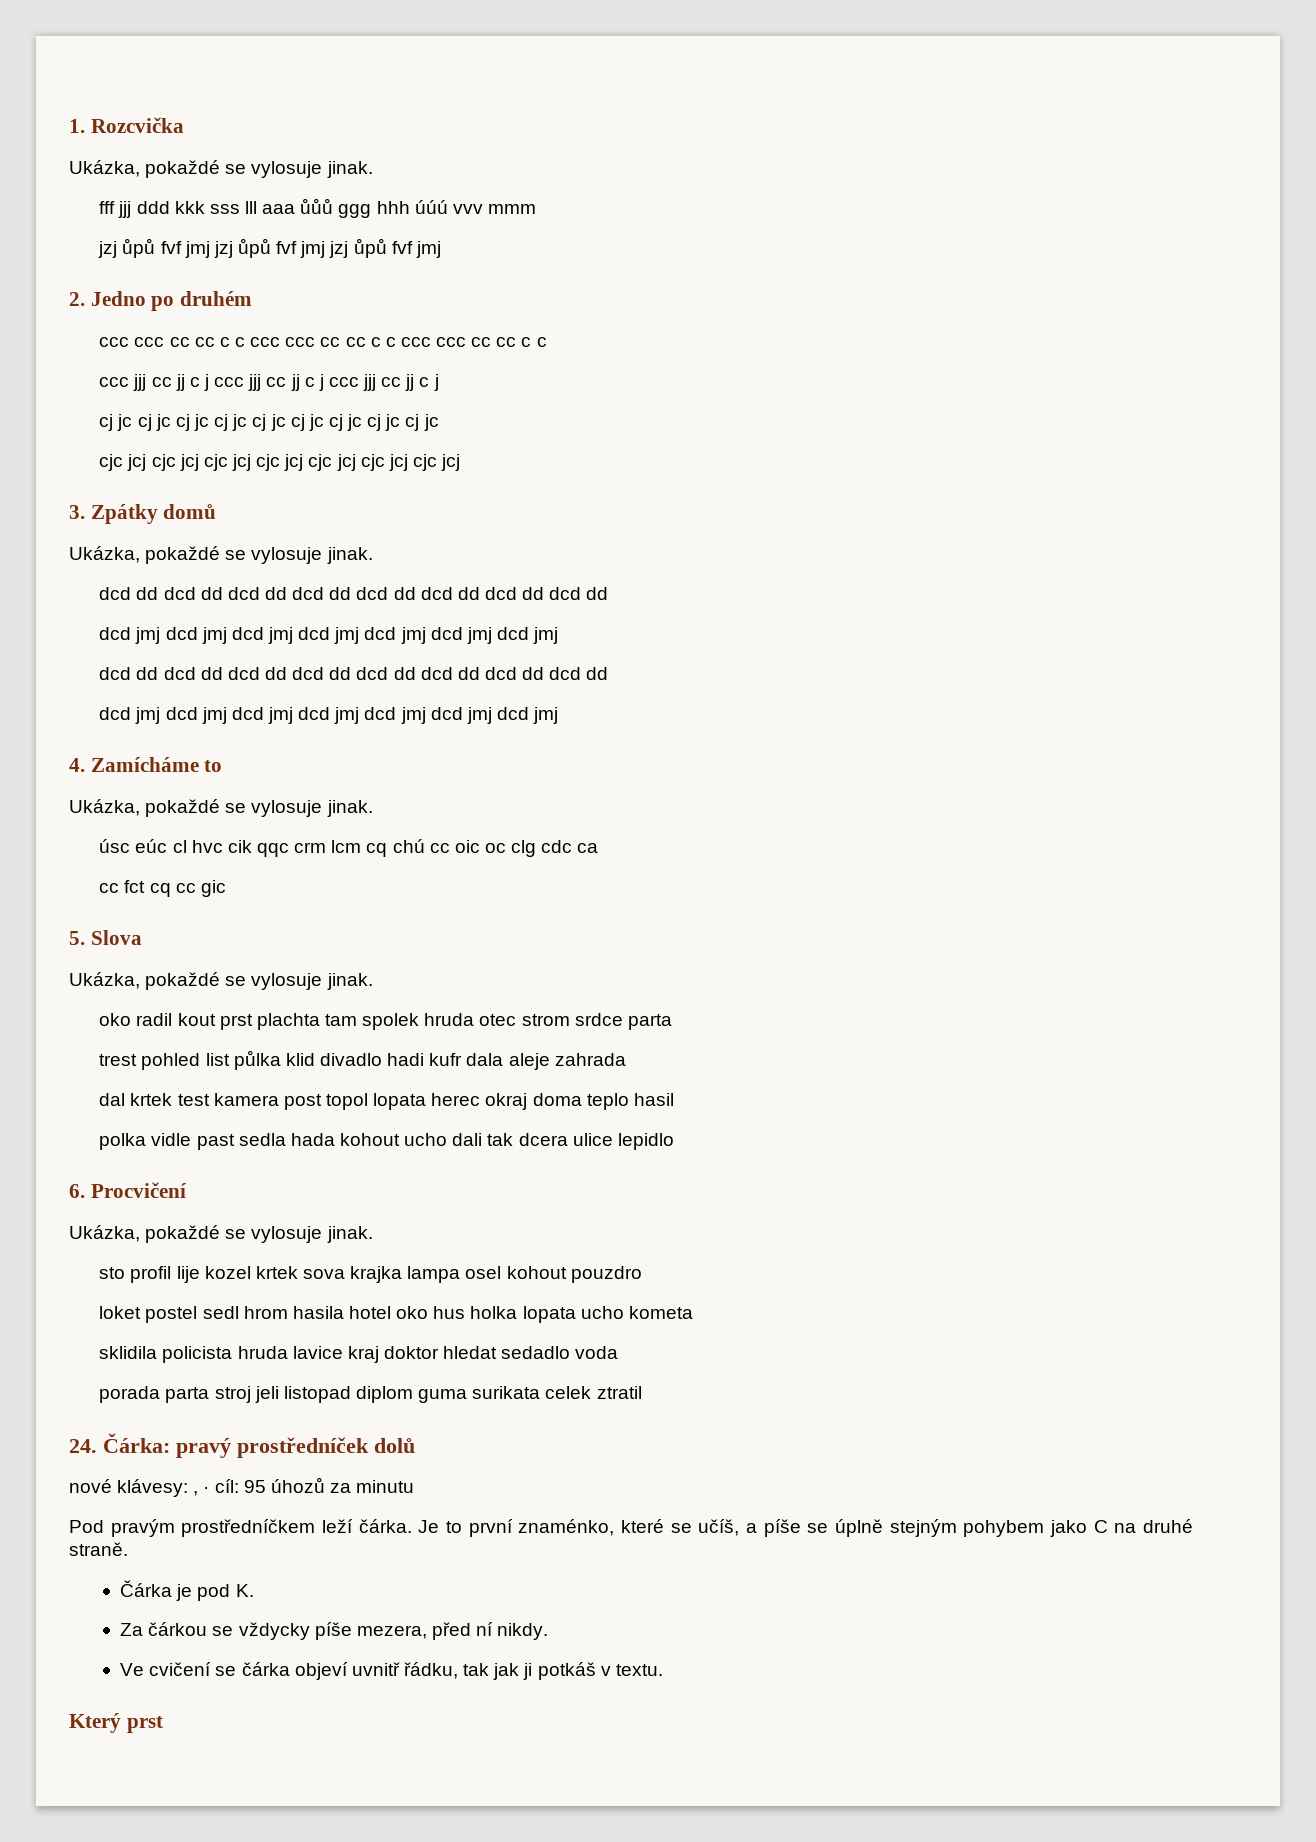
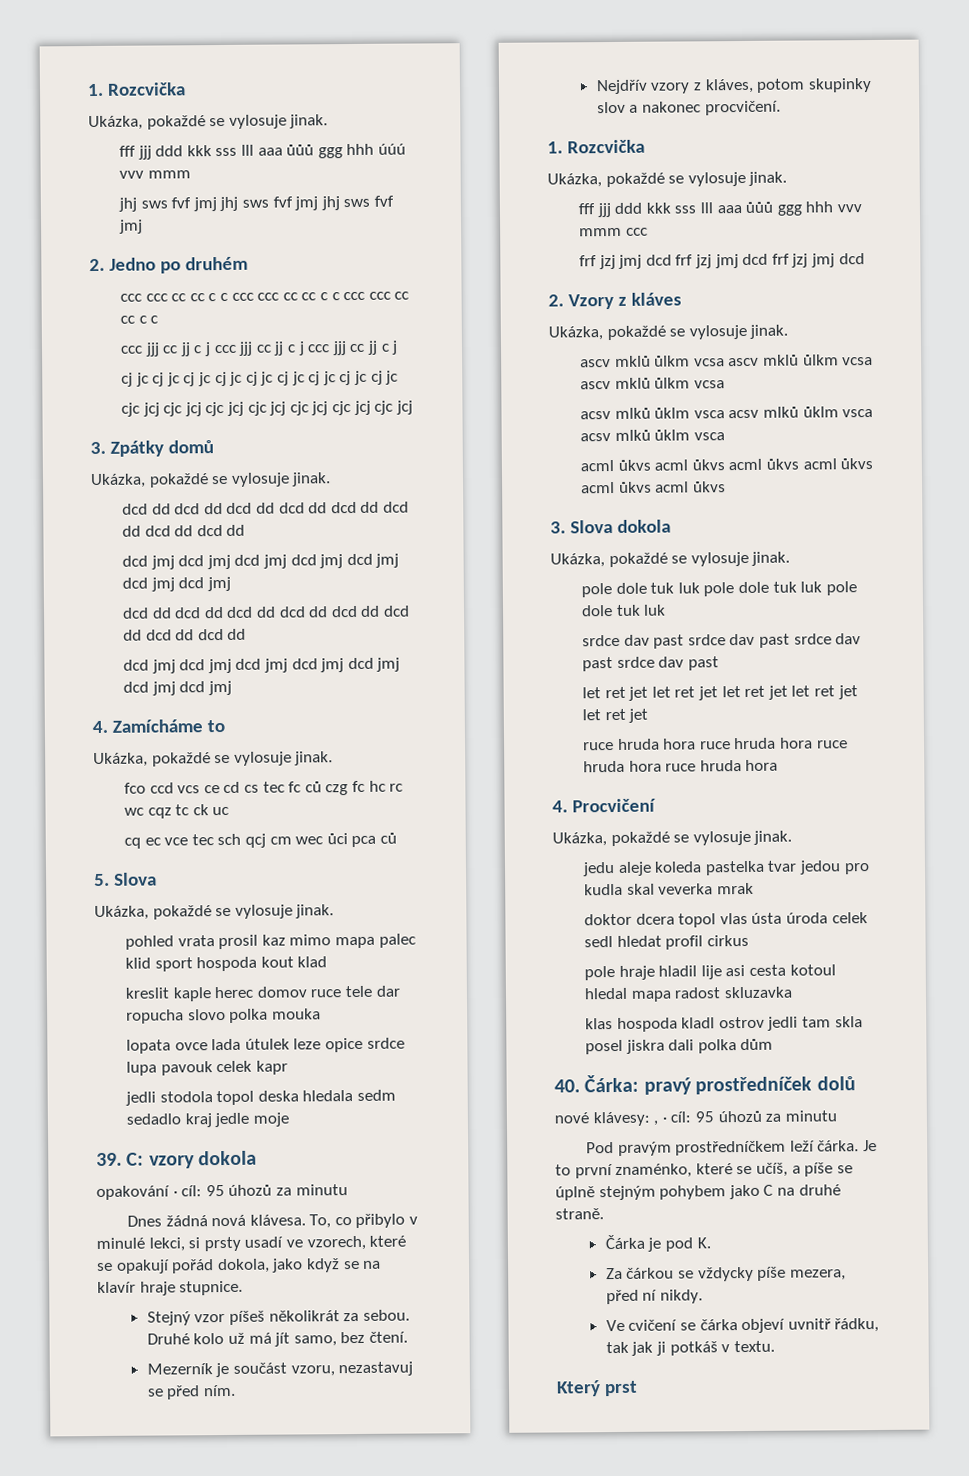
[98,238,387,258] jzj ůpů fvf jmj jzj ůpů fvf jmj jzj ůpů -> [118,196,371,212] jhj sws fvf jmj jhj sws fvf jmj jhj sws
[99,839,599,857] [99,880,226,897] úsc eúc cl hvc cik qqc crm lcm cq chú cc oic oc clg cdc ca // cc fct cq cc gic -> [124,780,404,796] [124,804,230,819] [124,832,397,849] fco ccd vcs ce cd cs tec fc ců czg fc hc rc wc cqz tc ck uc // cq ec vce tec sch qcj cm wec ůci pca ců
[99,1013,672,1030] [99,1050,626,1070] [99,1093,674,1110] [99,1133,674,1150] [69,1184,85,1198] oko radil kout prst plachta tam spolek hruda otec strom srdce parta // trest pohled list půlka klid divadlo hadi kufr dala aleje zahrada // dal krtek test kamera post topol lopata herec okraj doma teplo hasil // polka vidle past sedla hada kohout ucho dali tak dcera ulice lepidlo // 6. -> [125,933,416,950] [125,956,328,972] [125,985,400,1002] [126,1008,321,1024] [126,1037,405,1054] [126,1060,288,1076] [125,1089,397,1106] [126,1112,289,1128] [96,1150,258,1169] [96,1184,348,1200] [126,1213,419,1229] [96,1235,407,1252] [97,1258,382,1274] [97,1280,244,1296] [146,1309,410,1326] [146,1331,408,1347] [146,1361,414,1378] [146,1384,236,1400] [595,78,872,95] [596,100,781,116] [547,139,645,154] [547,171,788,188] [578,201,862,218] [579,227,648,237] [579,253,865,270] [548,292,682,310] [548,324,789,341] [580,354,874,368] [580,377,725,390] [580,406,874,420] [580,429,725,442] [580,458,874,472] [581,481,726,494] [550,519,671,534] [550,551,791,568] [581,581,857,598] [581,604,667,617] [582,633,862,649] [582,656,719,672] [582,685,858,701] [582,708,649,723] [583,737,848,751] [583,759,779,773] [552,800,568,813] pohled vrata prosil kaz mimo mapa palec klid sport hospoda kout klad // kreslit kaple herec domov ruce tele dar ropucha slovo polka mouka // lopata ovce lada útulek leze opice srdce lupa pavouk celek kapr // jedli stodola topol deska hledala sedm sedadlo kraj jedle moje // 39. C: vzory dokola // opakování · cíl: 95 úhozů za minutu // Dnes žádná nová klávesa. To, co přibylo v minulé lekci, si prsty usadí ve vzorech, které se opakují pořád dokola, jako když se na klavír hraje stupnice. // Stejný vzor píšeš několikrát za sebou. Druhé kolo už má jít samo, bez čtení. // Mezerník je součást vzoru, nezastavuj se před ním. // Nejdřív vzory z kláves, potom skupinky slov a nakonec procvičení. // 1. Rozcvička // Ukázka, pokaždé se vylosuje jinak. // fff jjj ddd kkk sss lll aaa ůůů ggg hhh vvv mmm ccc // frf jzj jmj dcd frf jzj jmj dcd frf jzj jmj dcd // 2. Vzory z kláves // Ukázka, pokaždé se vylosuje jinak. // ascv mklů ůlkm vcsa ascv mklů ůlkm vcsa ascv mklů ůlkm vcsa // acsv mlků ůklm vsca acsv mlků ůklm vsca acsv mlků ůklm vsca // acml ůkvs acml ůkvs acml ůkvs acml ůkvs acml ůkvs acml ůkvs // 3. Slova dokola // Ukázka, pokaždé se vylosuje jinak. // pole dole tuk luk pole dole tuk luk pole dole tuk luk // srdce dav past srdce dav past srdce dav past srdce dav past // let ret jet let ret jet let ret jet let ret jet let ret jet // ruce hruda hora ruce hruda hora ruce hruda hora ruce hruda hora // 4.
[99,1266,642,1283] [99,1306,693,1323] [99,1346,619,1363] [99,1386,642,1403] [69,1439,97,1453] sto profil lije kozel krtek sova krajka lampa osel kohout pouzdro // loket postel sedl hrom hasila hotel oko hus holka lopata ucho kometa // sklidila policista hruda lavice kraj doktor hledat sedadlo voda // porada parta stroj jeli listopad diplom guma surikata celek ztratil // 24. -> [582,860,870,877] [584,882,754,896] [584,912,868,928] [584,934,749,950] [584,964,836,981] [584,986,793,1002] [585,1016,863,1032] [585,1038,774,1055] [554,1079,580,1093] jedu aleje koleda pastelka tvar jedou pro kudla skal veverka mrak // doktor dcera topol vlas ústa úroda celek sedl hledat profil cirkus // pole hraje hladil lije asi cesta kotoul hledal mapa radost skluzavka // klas hospoda kladl ostrov jedli tam skla posel jiskra dali polka dům // 40.

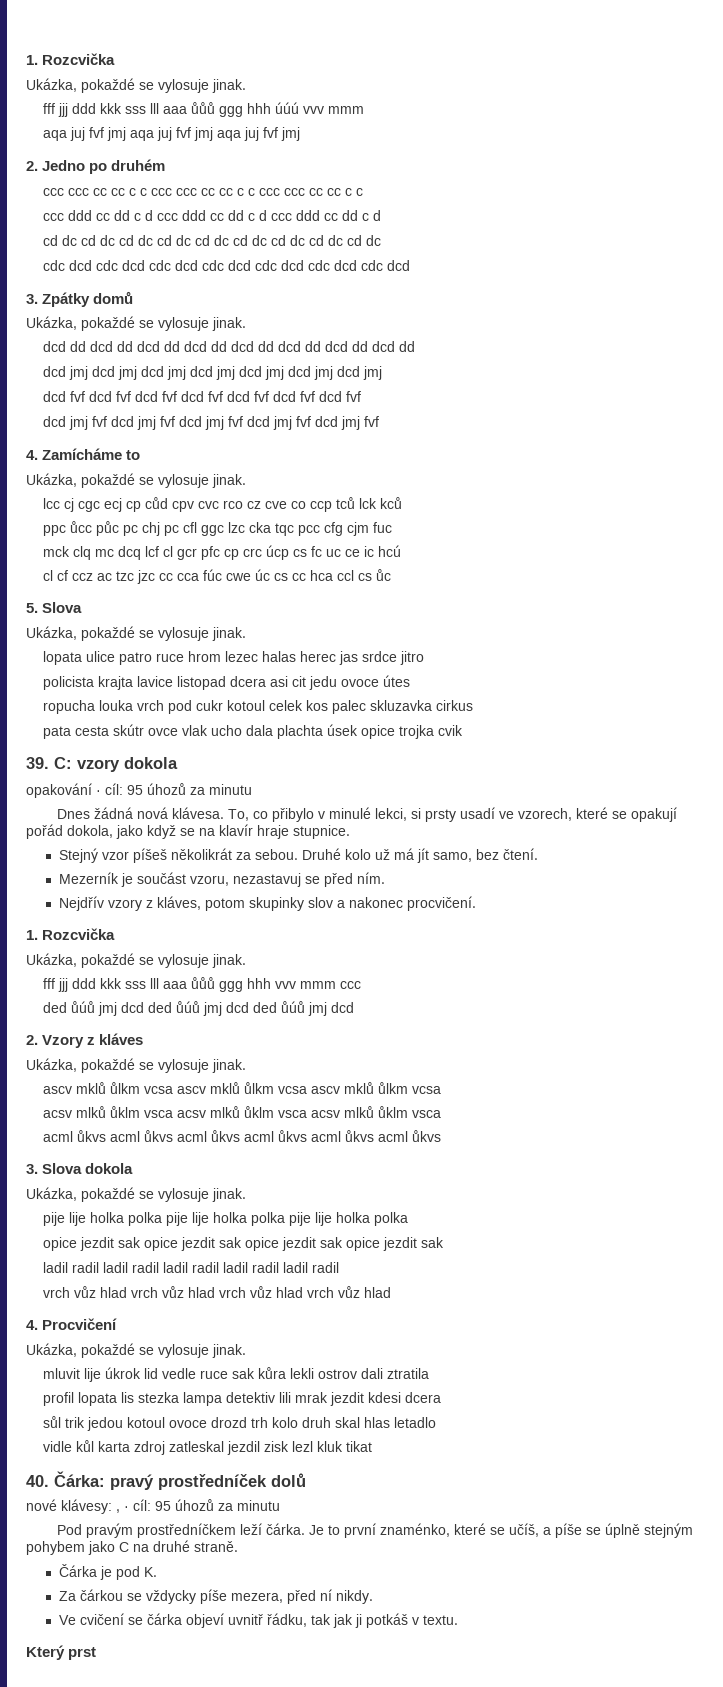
[118,196,371,212] jhj sws fvf jmj jhj sws fvf jmj jhj sws -> [43,127,260,141] aqa juj fvf jmj aqa juj fvf jmj aqa juj
[144,340,399,357] [121,370,399,387] [121,400,413,417] jjj cc jj c j ccc jjj cc jj c j ccc jjj cc jj c j // cj jc cj jc cj jc cj jc cj jc cj jc cj jc cj jc cj jc // cjc jcj cjc jcj cjc jcj cjc jcj cjc jcj cjc jcj cjc jcj -> [68,210,382,221] [43,235,382,246] [43,260,411,271] ddd cc dd c d ccc ddd cc dd c d ccc ddd cc dd c d // cd dc cd dc cd dc cd dc cd dc cd dc cd dc cd dc cd dc // cdc dcd cdc dcd cdc dcd cdc dcd cdc dcd cdc dcd cdc dcd
[151,605,410,619] [123,628,247,641] [123,657,401,674] [123,680,232,696] dd dcd dd dcd dd dcd dd dcd dd dcd dd dcd dd dcd dd // dcd jmj dcd jmj dcd jmj dcd jmj dcd jmj dcd jmj dcd jmj -> [70,391,362,402] [43,416,380,430] fvf dcd fvf dcd fvf dcd fvf dcd fvf dcd fvf dcd fvf // dcd jmj fvf dcd jmj fvf dcd jmj fvf dcd jmj fvf dcd jmj fvf
[124,780,404,796] [124,804,230,819] [124,832,397,849] fco ccd vcs ce cd cs tec fc ců czg fc hc rc wc cqz tc ck uc // cq ec vce tec sch qcj cm wec ůci pca ců -> [43,497,403,512] [43,521,393,536] [43,545,402,560] [43,569,392,584] lcc cj cgc ecj cp cůd cpv cvc rco cz cve co ccp tců lck kců // ppc ůcc půc pc chj pc cfl ggc lzc cka tqc pcc cfg cjm fuc // mck clq mc dcq lcf cl gcr pfc cp crc úcp cs fc uc ce ic hcú // cl cf ccz ac tzc jzc cc cca fúc cwe úc cs cc hca ccl cs ůc
[125,933,416,950] [125,956,328,972] [125,985,400,1002] [126,1008,321,1024] [126,1037,405,1054] [126,1060,288,1076] [125,1089,397,1106] [126,1112,289,1128] pohled vrata prosil kaz mimo mapa palec klid sport hospoda kout klad // kreslit kaple herec domov ruce tele dar ropucha slovo polka mouka // lopata ovce lada útulek leze opice srdce lupa pavouk celek kapr // jedli stodola topol deska hledala sedm sedadlo kraj jedle moje -> [43,651,425,665] [43,675,411,690] [43,700,474,714] [43,724,464,739] lopata ulice patro ruce hrom lezec halas herec jas srdce jitro // policista krajta lavice listopad dcera asi cit jedu ovoce útes // ropucha louka vrch pod cukr kotoul celek kos palec skluzavka cirkus // pata cesta skútr ovce vlak ucho dala plachta úsek opice trojka cvik
[579,253,809,270] frf jzj jmj dcd frf jzj jmj dcd frf jzj -> [43,1001,306,1016] ded ůúů jmj dcd ded ůúů jmj dcd ded ůúů
[581,581,857,598] [581,604,667,617] [582,633,862,649] [582,656,719,672] [582,685,858,701] [582,708,649,723] [583,737,848,751] [583,759,779,773] pole dole tuk luk pole dole tuk luk pole dole tuk luk // srdce dav past srdce dav past srdce dav past srdce dav past // let ret jet let ret jet let ret jet let ret jet let ret jet // ruce hruda hora ruce hruda hora ruce hruda hora ruce hruda hora -> [43,1212,409,1226] [43,1237,445,1251] [43,1262,340,1273] [43,1286,392,1298] pije lije holka polka pije lije holka polka pije lije holka polka // opice jezdit sak opice jezdit sak opice jezdit sak opice jezdit sak // ladil radil ladil radil ladil radil ladil radil ladil radil // vrch vůz hlad vrch vůz hlad vrch vůz hlad vrch vůz hlad
[582,860,870,877] [584,882,754,896] [584,912,868,928] [584,934,749,950] [584,964,836,981] [584,986,793,1002] [585,1016,863,1032] [585,1038,774,1055] jedu aleje koleda pastelka tvar jedou pro kudla skal veverka mrak // doktor dcera topol vlas ústa úroda celek sedl hledat profil cirkus // pole hraje hladil lije asi cesta kotoul hledal mapa radost skluzavka // klas hospoda kladl ostrov jedli tam skla posel jiskra dali polka dům -> [43,1367,430,1382] [43,1392,442,1406] [43,1416,437,1431] [43,1440,373,1455] mluvit lije úkrok lid vedle ruce sak kůra lekli ostrov dali ztratila // profil lopata lis stezka lampa detektiv lili mrak jezdit kdesi dcera // sůl trik jedou kotoul ovoce drozd trh kolo druh skal hlas letadlo // vidle kůl karta zdroj zatleskal jezdil zisk lezl kluk tikat

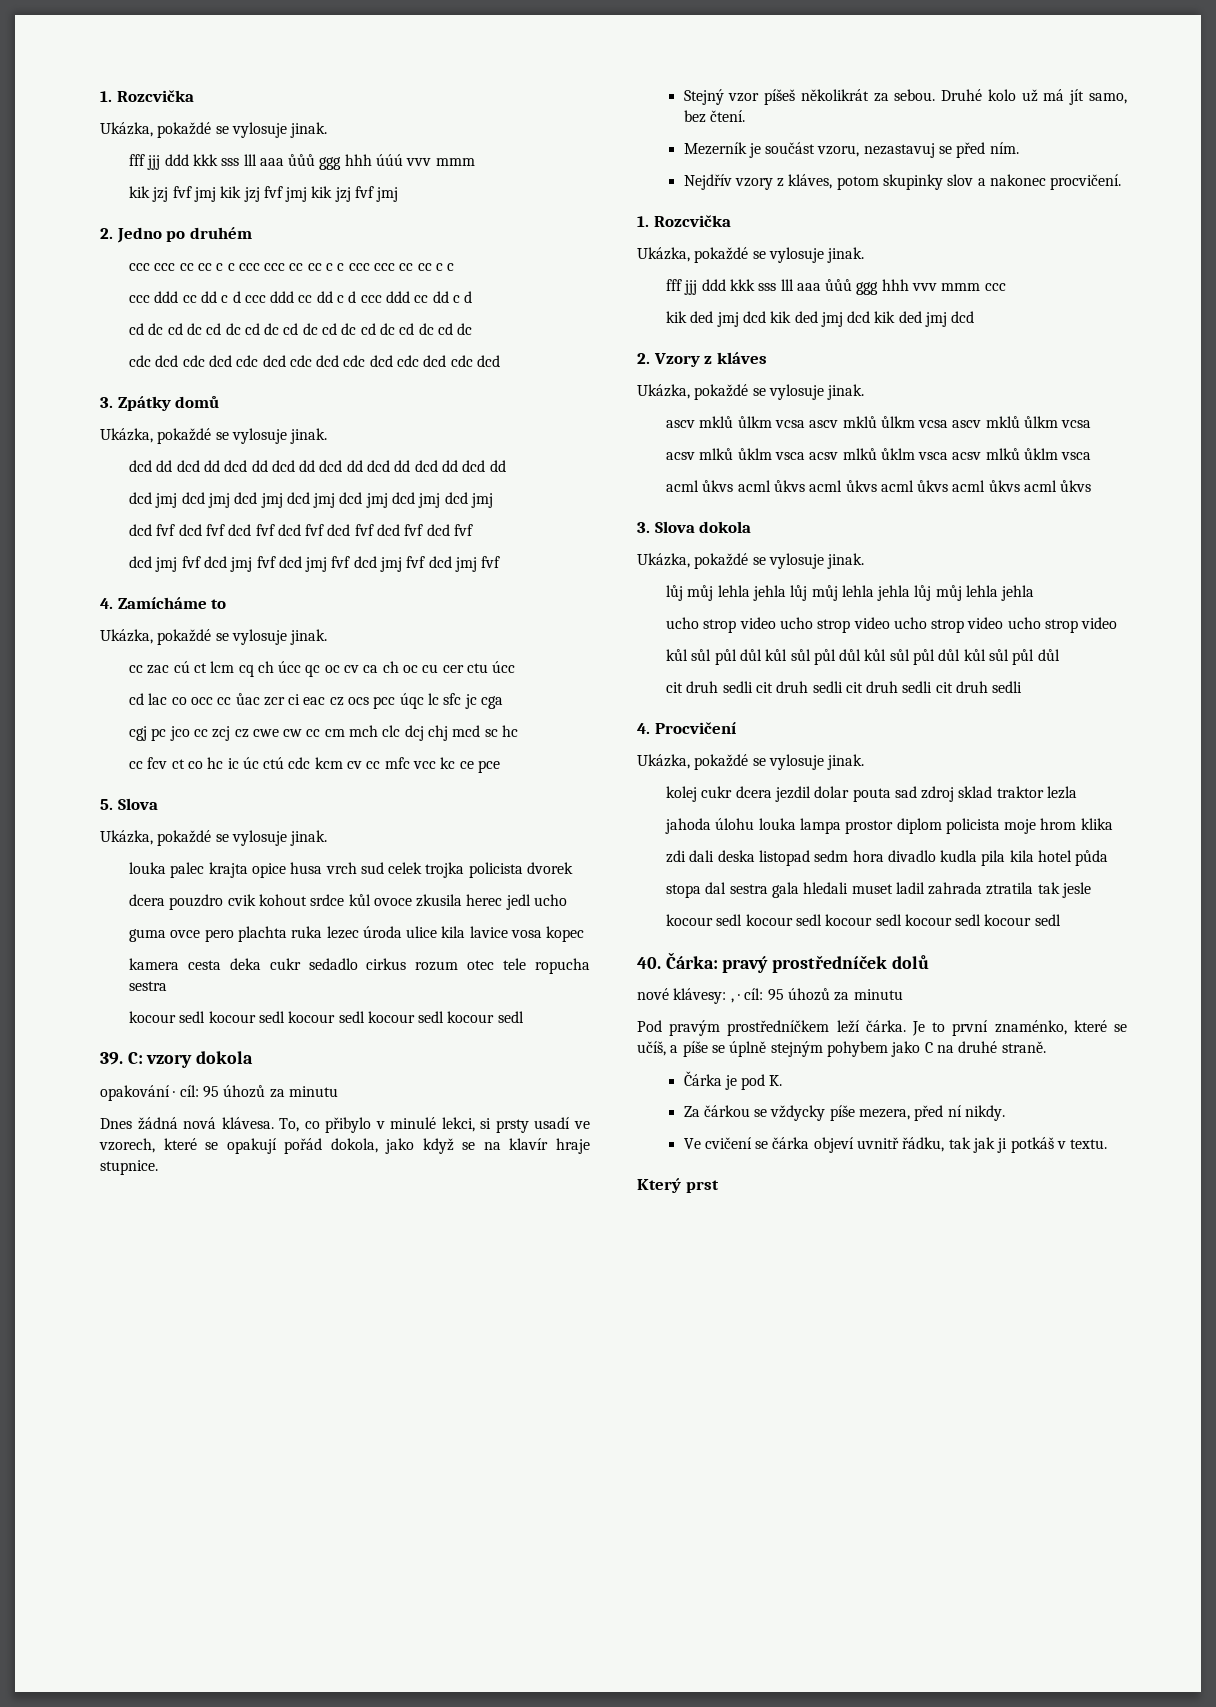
[43,127,260,141] aqa juj fvf jmj aqa juj fvf jmj aqa juj -> [128,186,351,202] kik jzj fvf jmj kik jzj fvf jmj kik jzj
[43,497,403,512] [43,521,393,536] [43,545,402,560] [43,569,392,584] lcc cj cgc ecj cp cůd cpv cvc rco cz cve co ccp tců lck kců // ppc ůcc půc pc chj pc cfl ggc lzc cka tqc pcc cfg cjm fuc // mck clq mc dcq lcf cl gcr pfc cp crc úcp cs fc uc ce ic hcú // cl cf ccz ac tzc jzc cc cca fúc cwe úc cs cc hca ccl cs ůc -> [128,661,516,677] [128,693,504,709] [128,725,519,741] [128,757,501,773] cc zac cú ct lcm cq ch úcc qc oc cv ca ch oc cu cer ctu úcc // cd lac co occ cc ůac zcr ci eac cz ocs pcc úqc lc sfc jc cga // cgj pc jco cc zcj cz cwe cw cc cm mch clc dcj chj mcd sc hc // cc fcv ct co hc ic úc ctú cdc kcm cv cc mfc vcc kc ce pce
[43,651,425,665] [43,675,411,690] [43,700,474,714] [43,724,464,739] lopata ulice patro ruce hrom lezec halas herec jas srdce jitro // policista krajta lavice listopad dcera asi cit jedu ovoce útes // ropucha louka vrch pod cukr kotoul celek kos palec skluzavka cirkus // pata cesta skútr ovce vlak ucho dala plachta úsek opice trojka cvik -> [128,862,574,878] [128,894,568,910] [128,926,585,942] [128,958,590,974] [128,981,167,991] [128,1011,524,1023] louka palec krajta opice husa vrch sud celek trojka policista dvorek // dcera pouzdro cvik kohout srdce kůl ovoce zkusila herec jedl ucho // guma ovce pero plachta ruka lezec úroda ulice kila lavice vosa kopec // kamera cesta deka cukr sedadlo cirkus rozum otec tele ropucha sestra // kocour sedl kocour sedl kocour sedl kocour sedl kocour sedl
[43,1001,306,1016] ded ůúů jmj dcd ded ůúů jmj dcd ded ůúů -> [665,311,922,327] kik ded jmj dcd kik ded jmj dcd kik ded
[43,1212,409,1226] [43,1237,445,1251] [43,1262,340,1273] [43,1286,392,1298] pije lije holka polka pije lije holka polka pije lije holka polka // opice jezdit sak opice jezdit sak opice jezdit sak opice jezdit sak // ladil radil ladil radil ladil radil ladil radil ladil radil // vrch vůz hlad vrch vůz hlad vrch vůz hlad vrch vůz hlad -> [665,585,1035,601] [665,617,1118,633] [665,649,1060,665] [665,681,1023,693] lůj můj lehla jehla lůj můj lehla jehla lůj můj lehla jehla // ucho strop video ucho strop video ucho strop video ucho strop video // kůl sůl půl důl kůl sůl půl důl kůl sůl půl důl kůl sůl půl důl // cit druh sedli cit druh sedli cit druh sedli cit druh sedli
[43,1367,430,1382] [43,1392,442,1406] [43,1416,437,1431] [43,1440,373,1455] mluvit lije úkrok lid vedle ruce sak kůra lekli ostrov dali ztratila // profil lopata lis stezka lampa detektiv lili mrak jezdit kdesi dcera // sůl trik jedou kotoul ovoce drozd trh kolo druh skal hlas letadlo // vidle kůl karta zdroj zatleskal jezdil zisk lezl kluk tikat -> [665,786,1078,802] [664,818,1113,834] [665,850,1109,866] [665,882,1092,898] [665,914,1061,926] kolej cukr dcera jezdil dolar pouta sad zdroj sklad traktor lezla // jahoda úlohu louka lampa prostor diplom policista moje hrom klika // zdi dali deska listopad sedm hora divadlo kudla pila kila hotel půda // stopa dal sestra gala hledali muset ladil zahrada ztratila tak jesle // kocour sedl kocour sedl kocour sedl kocour sedl kocour sedl

